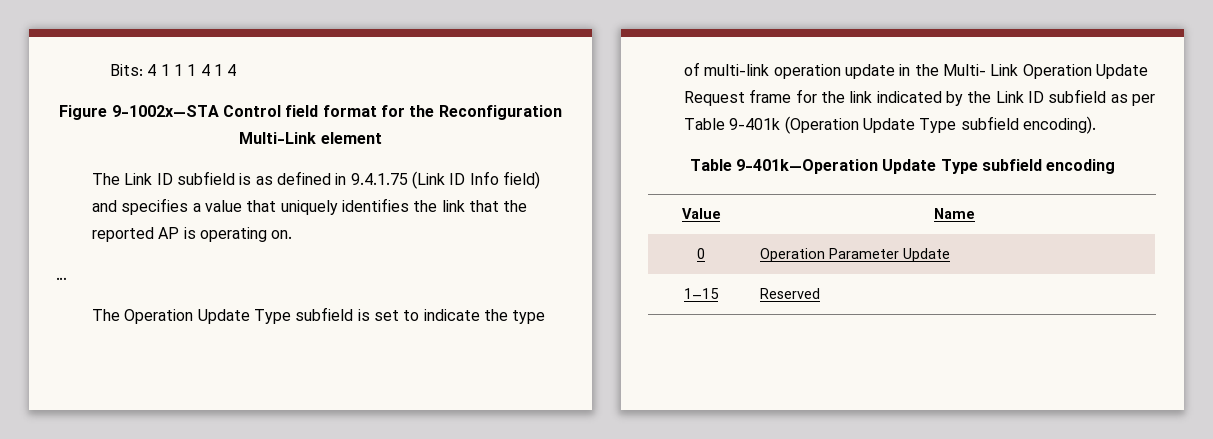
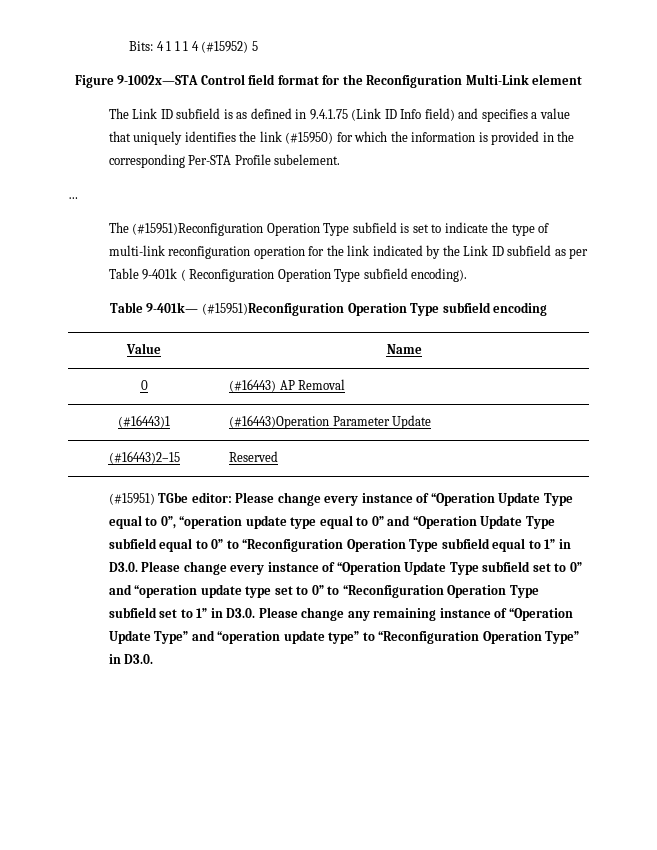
[213,64,237,76] 1 4 -> [201,41,258,53] (#15952) 5
[468,200,528,212] [91,227,293,242] that the reported AP is operating on. -> [285,131,575,145] [108,154,341,168] (#15950) for which the information is provided in the corresponding Per-STA Profile subelement.
[124,309,250,324] Operation Update -> [132,223,320,236] (#15951)Reconfiguration Operation
[773,64,1148,79] [683,89,792,106] operation update in the Multi- Link Operation Update Request frame -> [168,246,305,259] reconfiguration operation
[784,116,915,134] (Operation Update -> [180,269,331,282] ( Reconfiguration Operation
[736,159,937,174] 9-401k—Operation Update -> [146,302,407,316] 9-401k— (#15951)Reconfiguration Operation
[760,248,826,262] Operation -> [229,379,346,392] [118,415,170,428] [229,415,330,429] (#16443) AP Removal // (#16443)1 | (#16443)Operation
[684,288,719,299] 1–15 -> [108,451,180,464] (#16443)2–15
(821, 293) none -> [108,492,573,506] [108,515,555,529] [108,538,571,552] [108,561,582,575] [108,584,539,598] [108,607,573,621] [108,630,580,644] [108,654,154,664] // (#15951) TGbe editor: Please change every instance of “Operation Update Type equal to 0”, “operation update type equal to 0” and “Operation Update Type subfield equal to 0” to “Reconfiguration Operation Type subfield equal to 1” in D3.0. Please change every instance of “Operation Update Type subfield set to 0” and “operation update type set to 0” to “Reconfiguration Operation Type subfield set to 1” in D3.0. Please change any remaining instance of “Operation Update Type” and “operation update type” to “Reconfiguration Operation Type” in D3.0.

